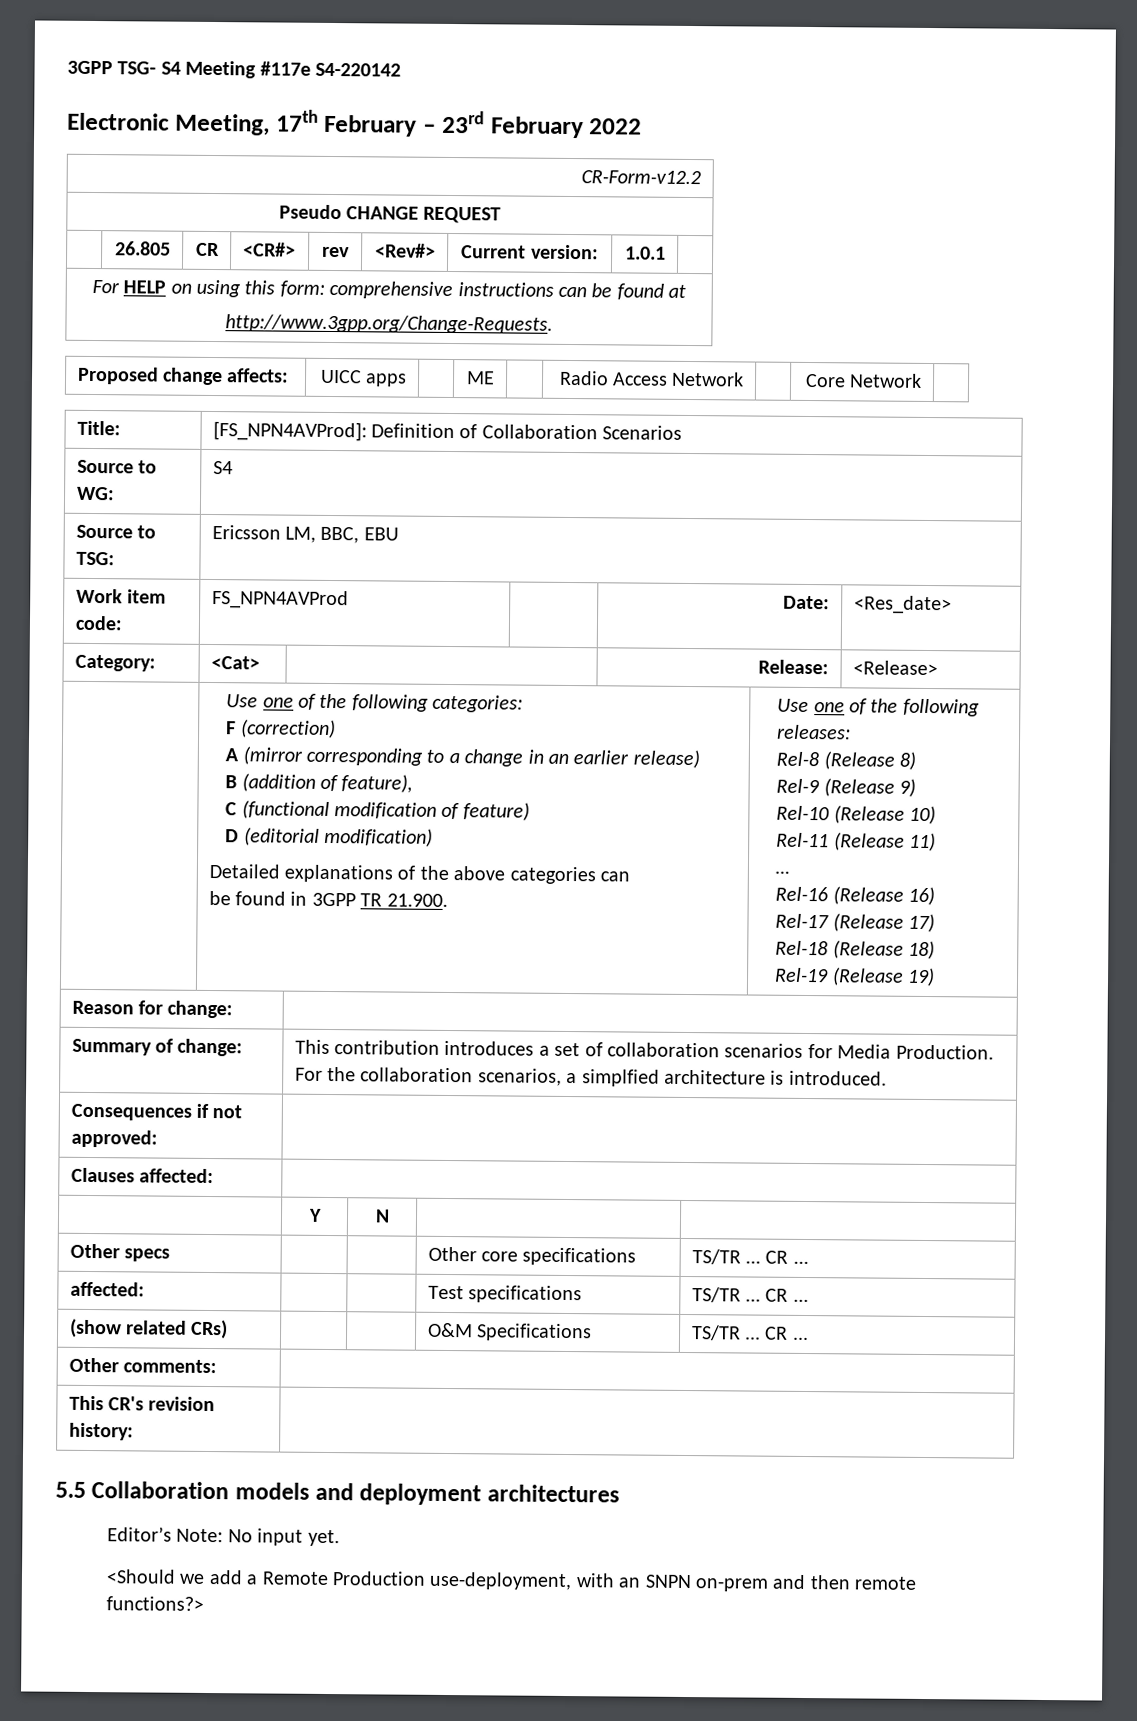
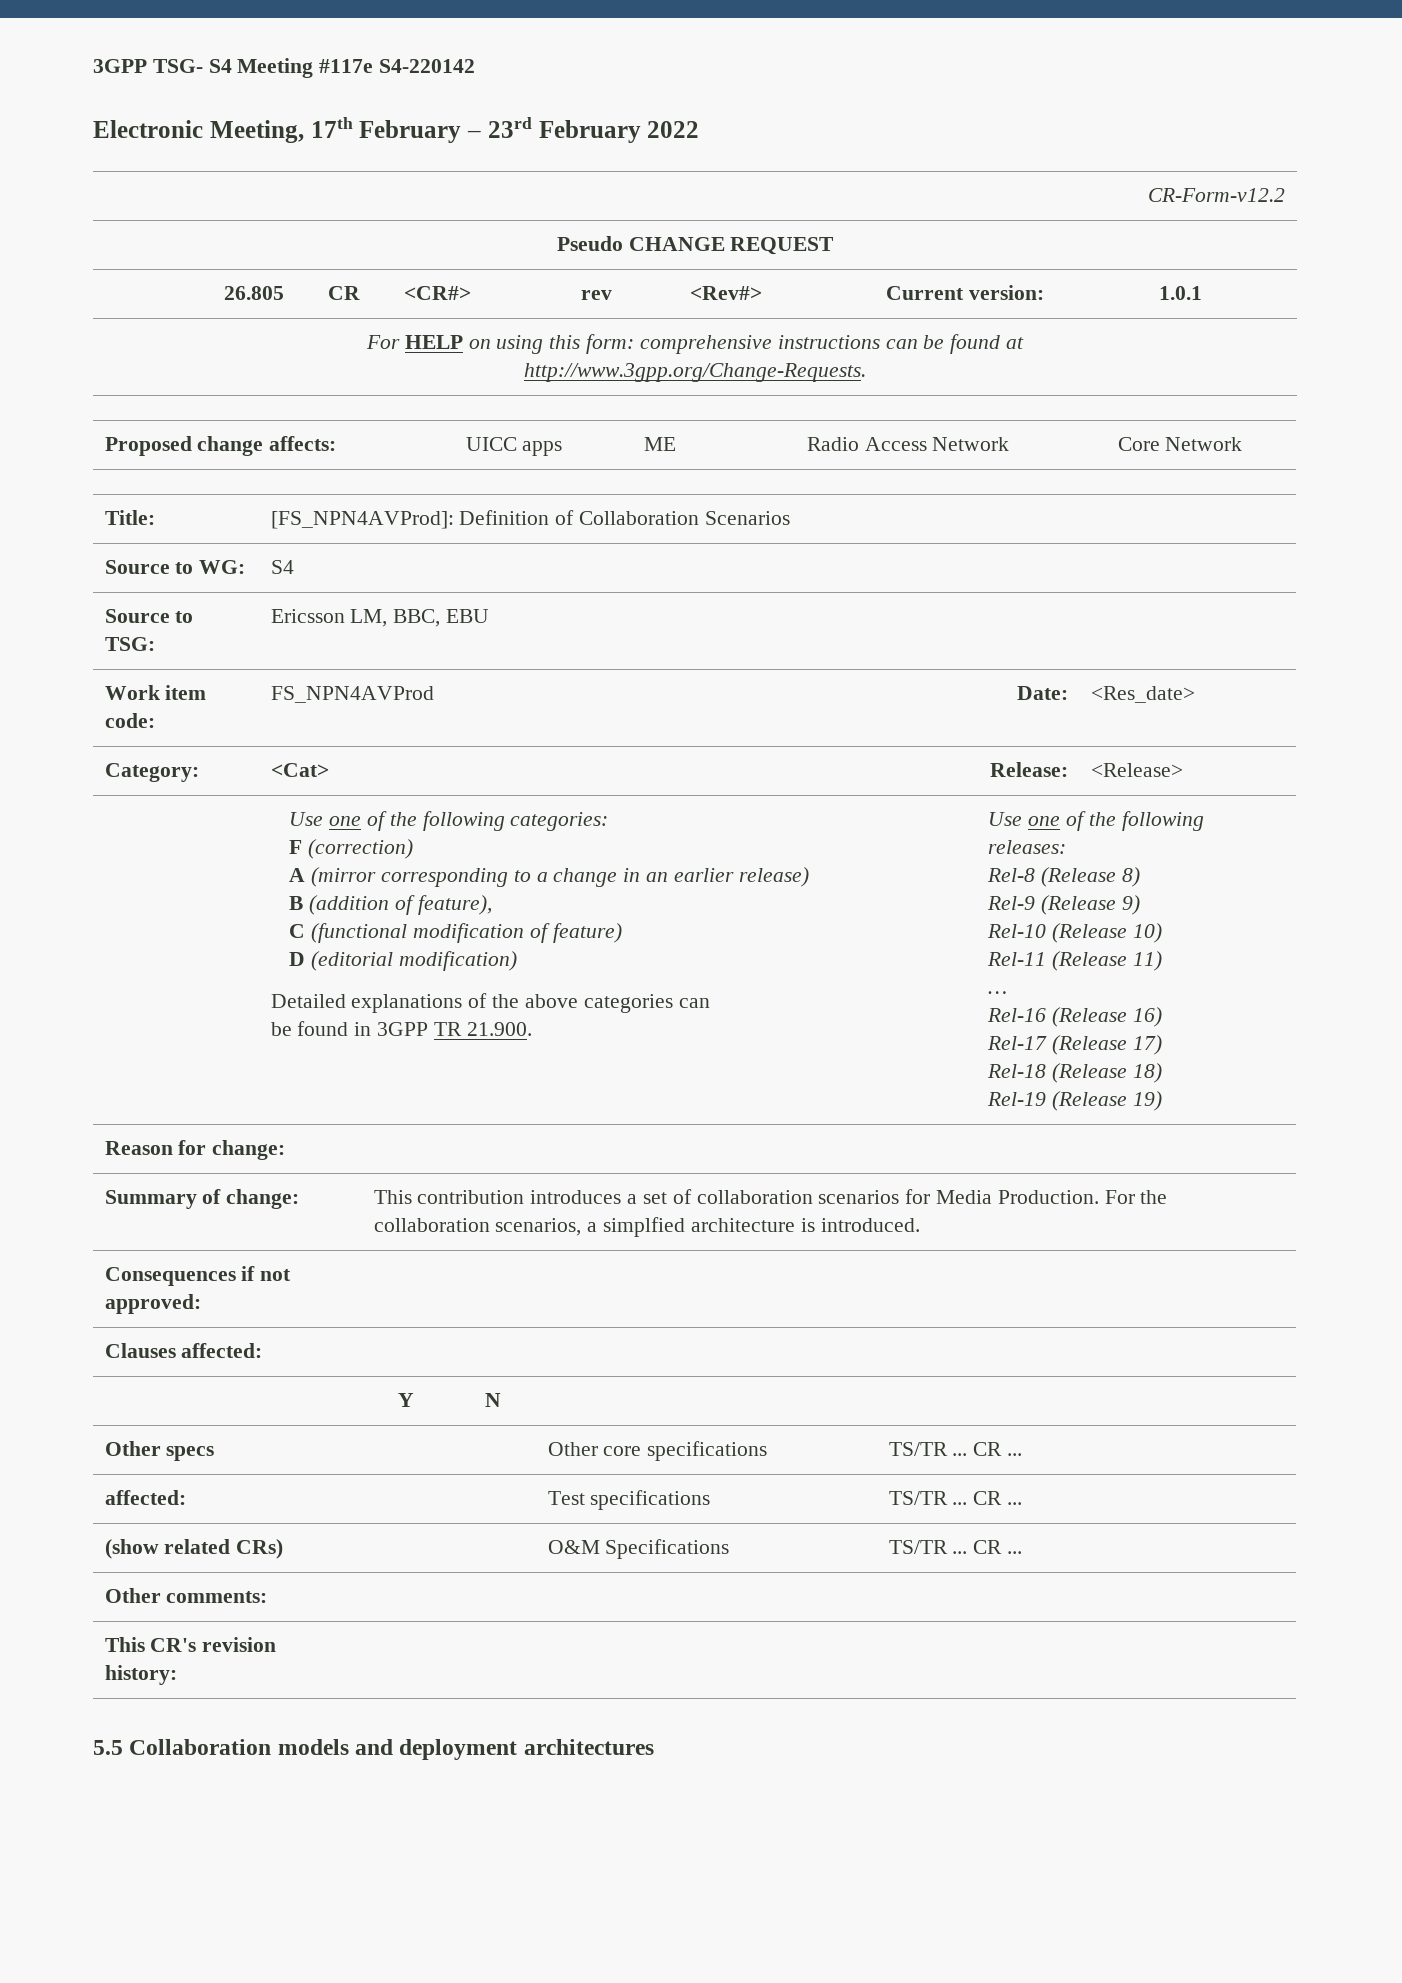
[106,1526,340,1547] [105,1569,918,1592] [105,1596,204,1611] // Editor’s Note: No input yet. // <Should we add a Remote Production use-deployment, with an SNPN on-prem and then remote functions?> -> (654, 1747) none

